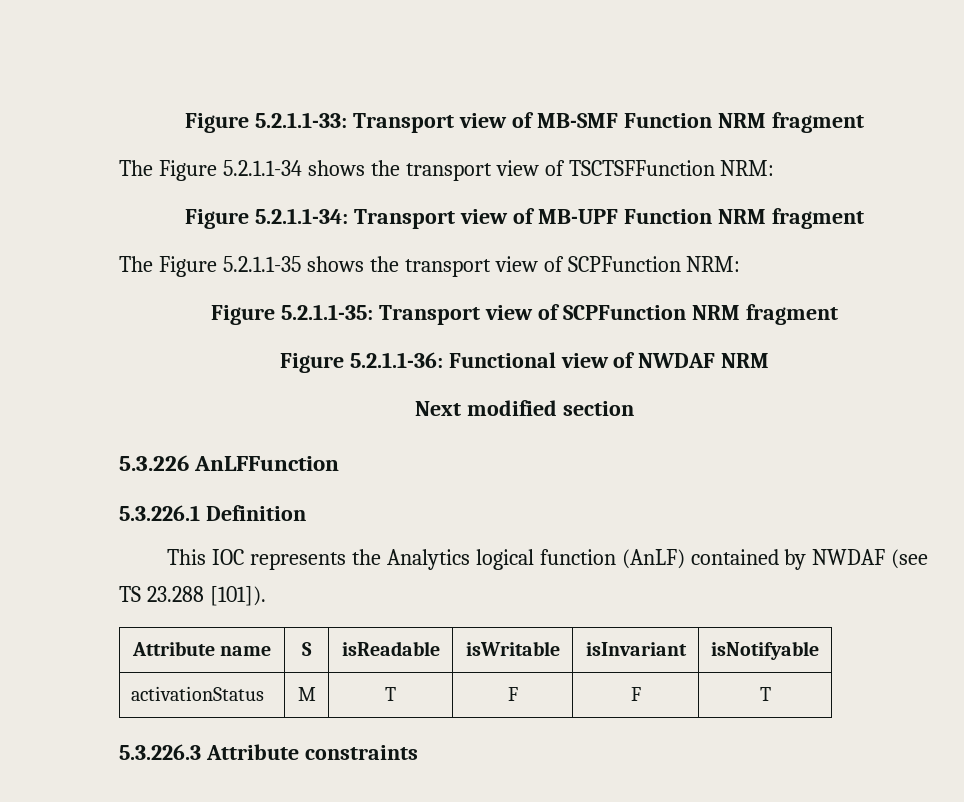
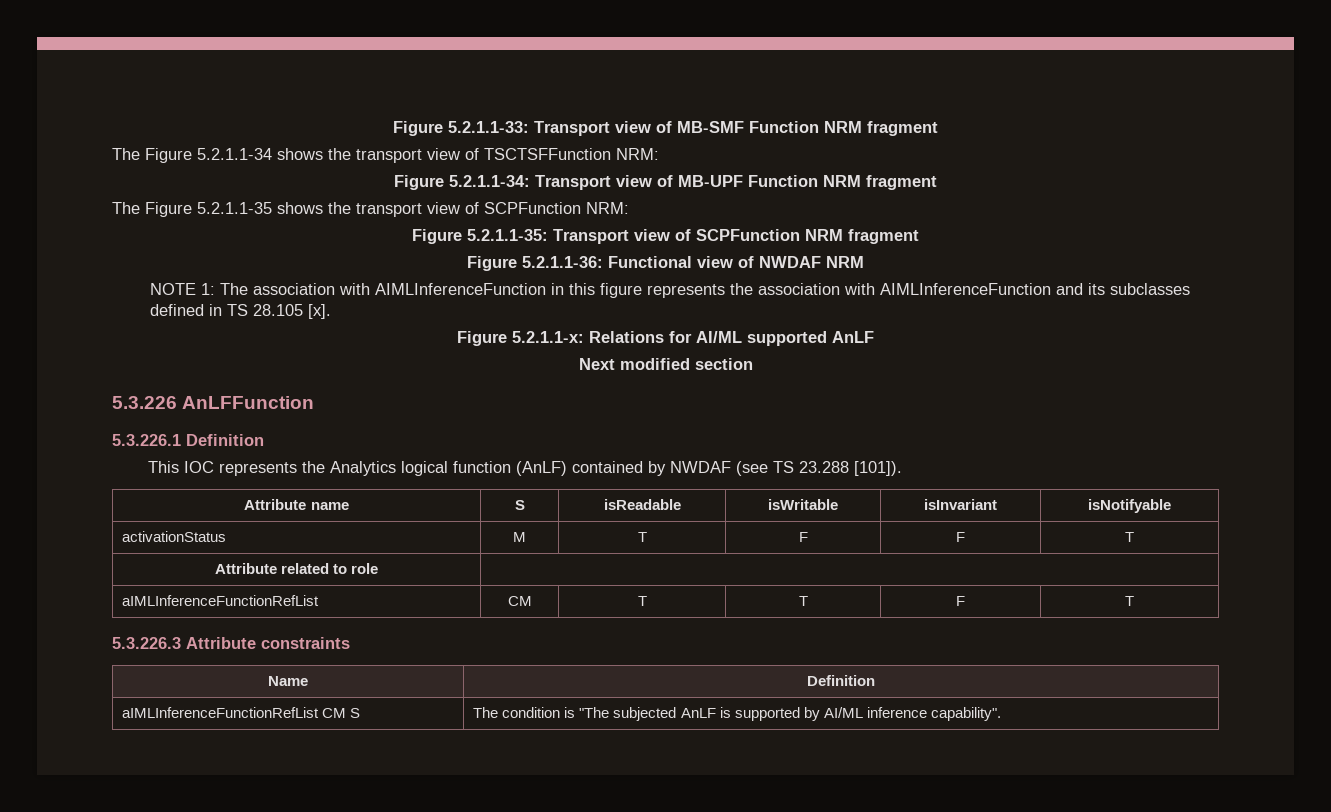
(770, 360) none -> [150,283,1191,298] [150,304,332,319] [457,331,874,346] // NOTE 1: The association with AIMLInferenceFunction in this figure represents the association with AIMLInferenceFunction and its subclasses defined in TS 28.105 [x]. // Figure 5.2.1.1-x: Relations for AI/ML supported AnLF
[119,744,418,760] // 5.3.226.3 Attribute constraints -> [214,563,379,574] [122,595,320,606] [507,596,532,606] [637,596,647,606] [798,596,808,606] [956,596,965,606] [1125,596,1134,606] [112,637,350,649] [268,676,308,686] [807,675,875,686] [122,707,361,718] [473,707,1001,721] // Attribute related to role | // aIMLInferenceFunctionRefList | CM | T | T | F | T // 5.3.226.3 Attribute constraints // Name | Definition // aIMLInferenceFunctionRefList CM S | The condition is "The subjected AnLF is supported by AI/ML inference capability".

